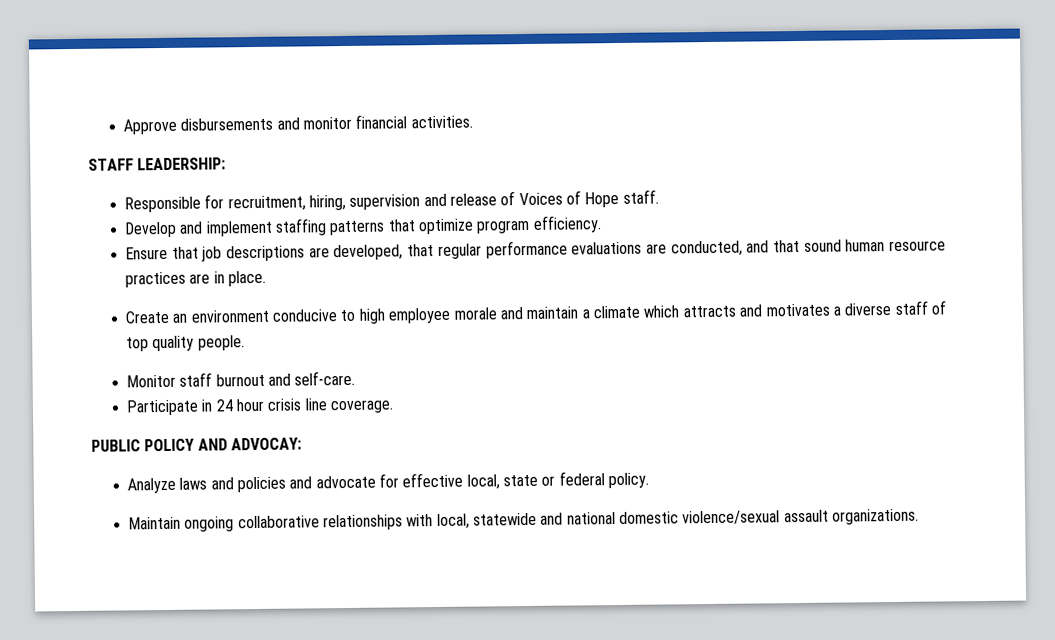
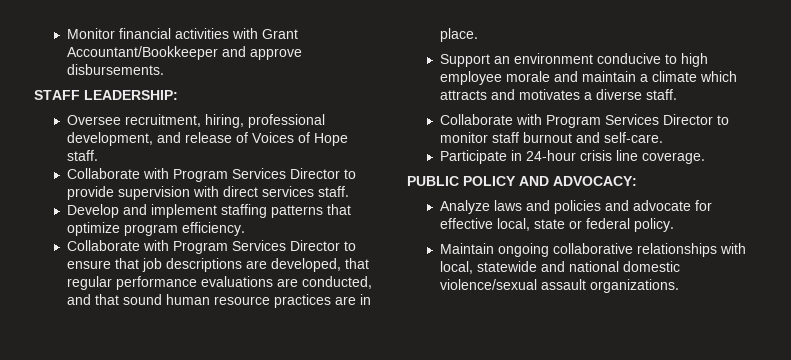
[122,114,473,135] [88,157,227,171] [123,194,421,213] Approve disbursements and monitor financial activities. // STAFF LEADERSHIP: // Responsible for recruitment, hiring, supervision -> [66,28,298,39] [66,46,302,60] [66,64,164,75] [34,90,178,100] [66,114,325,128] [66,132,153,146] Monitor financial activities with Grant Accountant/Bookkeeper and approve disbursements. // STAFF LEADERSHIP: // Oversee recruitment, hiring, professional development,
(659, 196) none -> [66,168,356,182] [66,186,349,200] // Collaborate with Program Services Director to provide supervision with direct services staff.
[124,246,168,260] Ensure -> [66,240,356,254] [66,260,111,269] Collaborate with Program Services Director to ensure
[124,310,170,324] Create -> [439,54,490,67] Support
[894,300,947,315] [125,335,245,352] [125,374,176,388] staff of top quality people. // Monitor -> [645,89,677,100] [439,114,729,128] [439,132,488,143] staff. // Collaborate with Program Services Director to monitor
[215,398,264,412] 24 hour -> [525,150,576,161] 24-hour
[230,437,302,451] ADVOCAY: -> [553,176,637,186] ADVOCACY:

